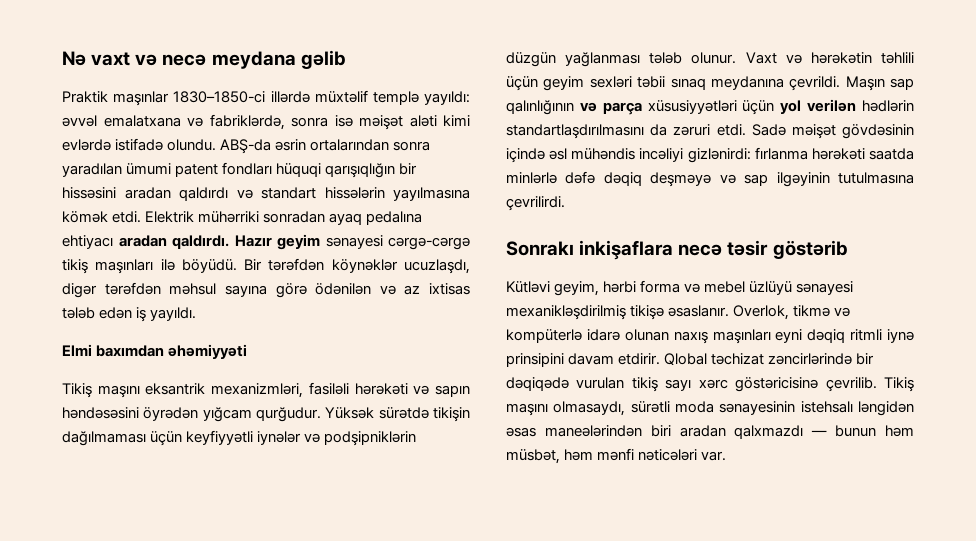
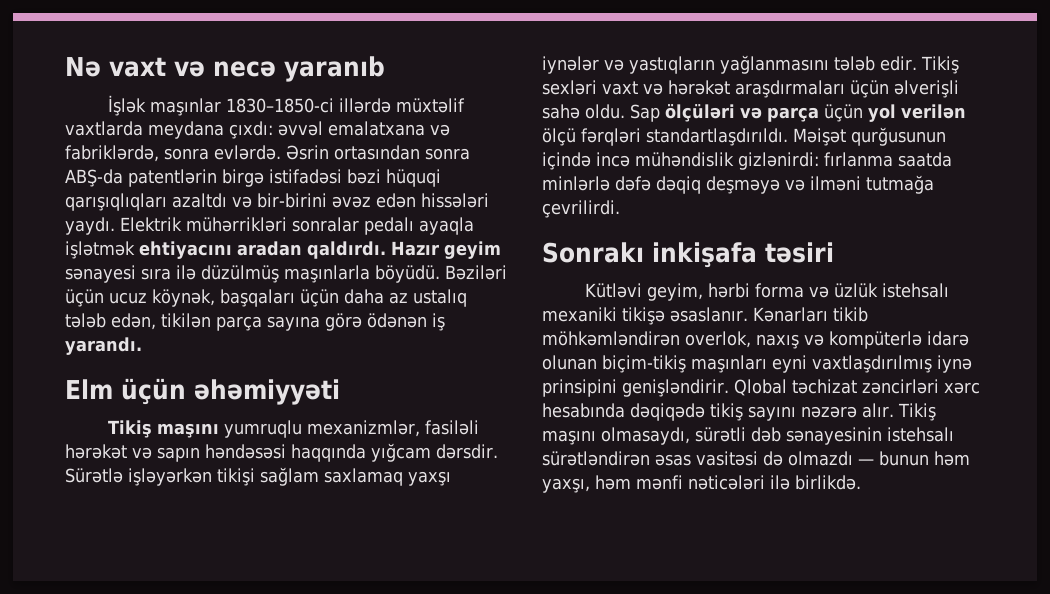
[211,50,346,69] [62,91,108,103] meydana gəlib // Praktik -> [284,56,385,82] [107,95,146,116] yaranıb // İşlək
[372,91,471,105] templə yayıldı: -> [65,121,273,139] vaxtlarda meydana çıxdı:
[334,115,470,130] [62,138,431,154] [62,162,418,178] [62,187,470,201] [62,211,423,225] [62,235,113,249] isə məişət aləti kimi evlərdə istifadə olundu. ABŞ-da əsrin ortalarından sonra yaradılan ümumi patent fondları hüquqi qarışıqlığın bir hissəsini aradan qaldırdı və standart hissələrin yayılmasına kömək etdi. Elektrik mühərriki sonradan ayaq pedalına ehtiyacı -> [214,145,470,160] [65,169,441,187] [65,193,489,211] [65,217,474,235] [65,241,232,259] evlərdə. Əsrin ortasından sonra ABŞ-da patentlərin birgə istifadəsi bəzi hüquqi qarışıqlıqları azaltdı və bir-birini əvəz edən hissələri yaydı. Elektrik mühərrikləri sonralar pedalı ayaqla işlətmək ehtiyacını
[388,237,470,250] [62,258,470,274] [62,282,470,298] [62,307,197,322] [62,344,248,359] [62,382,471,398] [62,407,470,422] [62,430,417,446] [506,52,914,67] [506,76,914,91] [506,100,574,115] cərgə-cərgə tikiş maşınları ilə böyüdü. Bir tərəfdən köynəklər ucuzlaşdı, digər tərəfdən məhsul sayına görə ödənilən və az ixtisas tələb edən iş yayıldı. // Elmi baxımdan əhəmiyyəti // Tikiş maşını eksantrik mexanizmləri, fasiləli hərəkəti və sapın həndəsəsini öyrədən yığcam qurğudur. Yüksək sürətdə tikişin dağılmaması üçün keyfiyyətli iynələr və podşipniklərin düzgün yağlanması tələb olunur. Vaxt və hərəkətin təhlili üçün geyim sexləri təbii sınaq meydanına çevrildi. Maşın sap qalınlığının -> [141,265,507,283] [65,289,467,307] [65,313,445,331] [65,337,142,355] [65,378,340,405] [107,420,479,438] [65,443,498,462] [65,467,451,486] [542,55,959,74] [542,80,959,98] [542,104,735,122] sıra ilə düzülmüş maşınlarla böyüdü. Bəziləri üçün ucuz köynək, başqaları üçün daha az ustalıq tələb edən, tikilən parça sayına görə ödənən iş yarandı. // Elm üçün əhəmiyyəti // Tikiş maşını yumruqlu mexanizmlər, fasiləli hərəkət və sapın həndəsəsi haqqında yığcam dərsdir. Sürətlə işləyərkən tikişi sağlam saxlamaq yaxşı iynələr və yastıqların yağlanmasını tələb edir. Tikiş sexləri vaxt və hərəkət araşdırmaları üçün əlverişli sahə oldu. Sap ölçüləri
[647,100,737,114] xüsusiyyətləri -> (819, 114) none
[862,100,915,112] [506,124,914,139] [506,148,684,163] hədlərin standartlaşdırılmasını da zəruri etdi. Sadə məişət gövdəsinin içində əsl mühəndis incəliyi -> [542,127,946,146] [542,152,734,170] ölçü fərqləri standartlaşdırıldı. Məişət qurğusunun içində incə mühəndislik
[811,148,865,160] hərəkəti -> (893, 159) none
[744,172,915,187] sap ilgəyinin tutulmasına -> [810,175,934,194] ilməni tutmağa
[579,240,848,260] inkişaflara necə təsir göstərib -> [652,242,834,268] inkişafa təsiri
[704,281,854,295] [506,305,831,320] mebel üzlüyü sənayesi mexanikləşdirilmiş tikişə əsaslanır. Overlok, tikmə -> [833,283,949,298] [542,307,868,325] [542,331,799,349] üzlük istehsalı mexaniki tikişə əsaslanır. Kənarları tikib möhkəmləndirən overlok, naxış
[673,331,708,344] naxış -> [602,355,686,373] biçim-tikiş
[807,329,914,343] [506,353,875,367] [506,377,877,392] dəqiq ritmli iynə prinsipini davam etdirir. Qlobal təchizat zəncirlərində bir dəqiqədə vurulan tikiş sayı xərc göstəricisinə çevrilib. -> [812,355,972,373] [542,379,980,397] [542,403,894,421] vaxtlaşdırılmış iynə prinsipini genişləndirir. Qlobal təchizat zəncirləri xərc hesabında dəqiqədə tikiş sayını nəzərə alır.
[675,401,714,413] moda -> [751,427,781,442] dəb
[858,401,914,416] [506,425,804,439] ləngidən əsas maneələrindən biri aradan qalxmazdı -> [542,451,853,466] sürətləndirən əsas vasitəsi də olmazdı
[506,449,560,464] müsbət, -> [542,478,590,493] yaxşı,
[701,451,727,461] var. -> [770,475,861,490] ilə birlikdə.

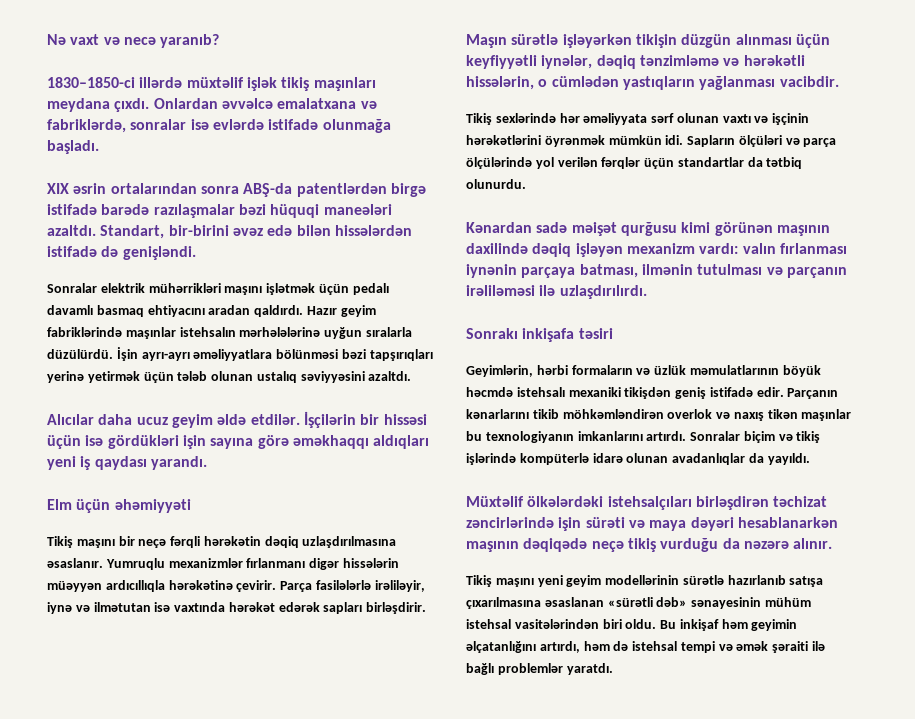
[284,56,385,82] [107,95,465,116] [65,121,450,139] [65,145,470,162] [65,169,441,187] [65,193,489,211] [65,217,474,235] [65,241,135,259] yaranıb // İşlək maşınlar 1830–1850-ci illərdə müxtəlif vaxtlarda meydana çıxdı: əvvəl emalatxana və fabriklərdə, sonra evlərdə. Əsrin ortasından sonra ABŞ-da patentlərin birgə istifadəsi bəzi hüquqi qarışıqlıqları azaltdı və bir-birini əvəz edən hissələri yaydı. Elektrik mühərrikləri sonralar pedalı ayaqla işlətmək -> [160,34,220,48] [47,77,376,91] [47,98,377,112] [47,119,391,133] [47,140,99,154] [47,183,426,197] [47,204,392,218] [47,225,412,239] [47,246,196,260] [47,283,389,295] [47,305,144,317] yaranıb? // 1830–1850-ci illərdə müxtəlif işlək tikiş maşınları meydana çıxdı. Onlardan əvvəlcə emalatxana və fabriklərdə, sonralar isə evlərdə istifadə olunmağa başladı. // XIX əsrin ortalarından sonra ABŞ-da patentlərdən birgə istifadə barədə razılaşmalar bəzi hüquqi maneələri azaltdı. Standart, bir-birini əvəz edə bilən hissələrdən istifadə də genişləndi. // Sonralar elektrik mühərrikləri maşını işlətmək üçün pedalı davamlı basmaq
[65,265,507,283] [65,289,467,307] [65,313,445,331] sənayesi sıra ilə düzülmüş maşınlarla böyüdü. Bəziləri üçün ucuz köynək, başqaları üçün daha az ustalıq tələb edən, tikilən parça sayına görə ödənən iş -> [47,327,412,339] [47,347,433,361] [47,371,412,383] [47,411,427,428] [47,435,430,449] [47,456,147,470] fabriklərində maşınlar istehsalın mərhələlərinə uyğun sıralarla düzülürdü. İşin ayrı-ayrı əməliyyatlara bölünməsi bəzi tapşırıqları yerinə yetirmək üçün tələb olunan ustalıq səviyyəsini azaltdı. // Alıcılar daha ucuz geyim əldə etdilər. İşçilərin bir hissəsi üçün isə gördükləri işin sayına görə əməkhaqqı aldıqları yeni iş qaydası
[223,420,479,438] [65,443,498,462] [65,467,451,486] [542,55,959,74] [542,80,959,98] [542,104,660,122] yumruqlu mexanizmlər, fasiləli hərəkət və sapın həndəsəsi haqqında yığcam dərsdir. Sürətlə işləyərkən tikişi sağlam saxlamaq yaxşı iynələr və yastıqların yağlanmasını tələb edir. Tikiş sexləri vaxt və hərəkət araşdırmaları üçün əlverişli sahə oldu. Sap -> [118,536,397,548] [47,558,399,570] [47,580,425,592] [47,602,427,614] [466,34,830,48] [466,55,805,69] [466,76,839,90] [466,113,810,125] [466,135,736,147] bir neçə fərqli hərəkətin dəqiq uzlaşdırılmasına əsaslanır. Yumruqlu mexanizmlər fırlanmanı digər hissələrin müəyyən ardıcıllıqla hərəkətinə çevirir. Parça fasilələrlə irəliləyir, iynə və ilmətutan isə vaxtında hərəkət edərək sapları birləşdirir. // Maşın sürətlə işləyərkən tikişin düzgün alınması üçün keyfiyyətli iynələr, dəqiq tənzimləmə və hərəkətli hissələrin, o cümlədən yastıqların yağlanması vacibdir. // Tikiş sexlərində hər əməliyyata sərf olunan vaxtı və işçinin hərəkətlərini öyrənmək mümkün idi. Sapların
[824,104,863,122] üçün -> [466,157,532,169] ölçülərində
[542,127,946,146] [542,152,952,170] [542,175,934,194] [542,200,620,218] [542,242,834,268] [584,283,949,301] [542,307,868,325] [542,331,969,349] [542,355,972,373] [542,379,980,397] [542,403,936,421] [542,427,954,445] [542,451,970,466] [542,475,861,493] ölçü fərqləri standartlaşdırıldı. Məişət qurğusunun içində incə mühəndislik gizlənirdi: fırlanma saatda minlərlə dəfə dəqiq deşməyə və ilməni tutmağa çevrilirdi. // Sonrakı inkişafa təsiri // Kütləvi geyim, hərbi forma və üzlük istehsalı mexaniki tikişə əsaslanır. Kənarları tikib möhkəmləndirən overlok, naxış və kompüterlə idarə olunan biçim-tikiş maşınları eyni vaxtlaşdırılmış iynə prinsipini genişləndirir. Qlobal təchizat zəncirləri xərc hesabında dəqiqədə tikiş sayını nəzərə alır. Tikiş maşını olmasaydı, sürətli dəb sənayesinin istehsalı sürətləndirən əsas vasitəsi də olmazdı — bunun həm yaxşı, həm mənfi nəticələri ilə birlikdə. -> [601,157,803,169] [466,179,526,189] [466,222,830,236] [466,243,847,257] [466,264,847,278] [466,285,647,299] [466,328,613,342] [466,365,821,377] [466,387,839,399] [466,409,852,421] [466,431,821,443] [466,453,810,465] [466,496,828,510] [466,517,838,531] [466,538,833,552] [466,575,824,587] [466,597,811,609] [466,619,798,631] [466,641,826,653] [466,663,613,675] fərqlər üçün standartlar da tətbiq olunurdu. // Kənardan sadə məişət qurğusu kimi görünən maşının daxilində dəqiq işləyən mexanizm vardı: valın fırlanması iynənin parçaya batması, ilmənin tutulması və parçanın irəliləməsi ilə uzlaşdırılırdı. // Sonrakı inkişafa təsiri // Geyimlərin, hərbi formaların və üzlük məmulatlarının böyük həcmdə istehsalı mexaniki tikişdən geniş istifadə edir. Parçanın kənarlarını tikib möhkəmləndirən overlok və naxış tikən maşınlar bu texnologiyanın imkanlarını artırdı. Sonralar biçim və tikiş işlərində kompüterlə idarə olunan avadanlıqlar da yayıldı. // Müxtəlif ölkələrdəki istehsalçıları birləşdirən təchizat zəncirlərində işin sürəti və maya dəyəri hesablanarkən maşının dəqiqədə neçə tikiş vurduğu da nəzərə alınır. // Tikiş maşını yeni geyim modellərinin sürətlə hazırlanıb satışa çıxarılmasına əsaslanan «sürətli dəb» sənayesinin mühüm istehsal vasitələrindən biri oldu. Bu inkişaf həm geyimin əlçatanlığını artırdı, həm də istehsal tempi və əmək şəraiti ilə bağlı problemlər yaratdı.

